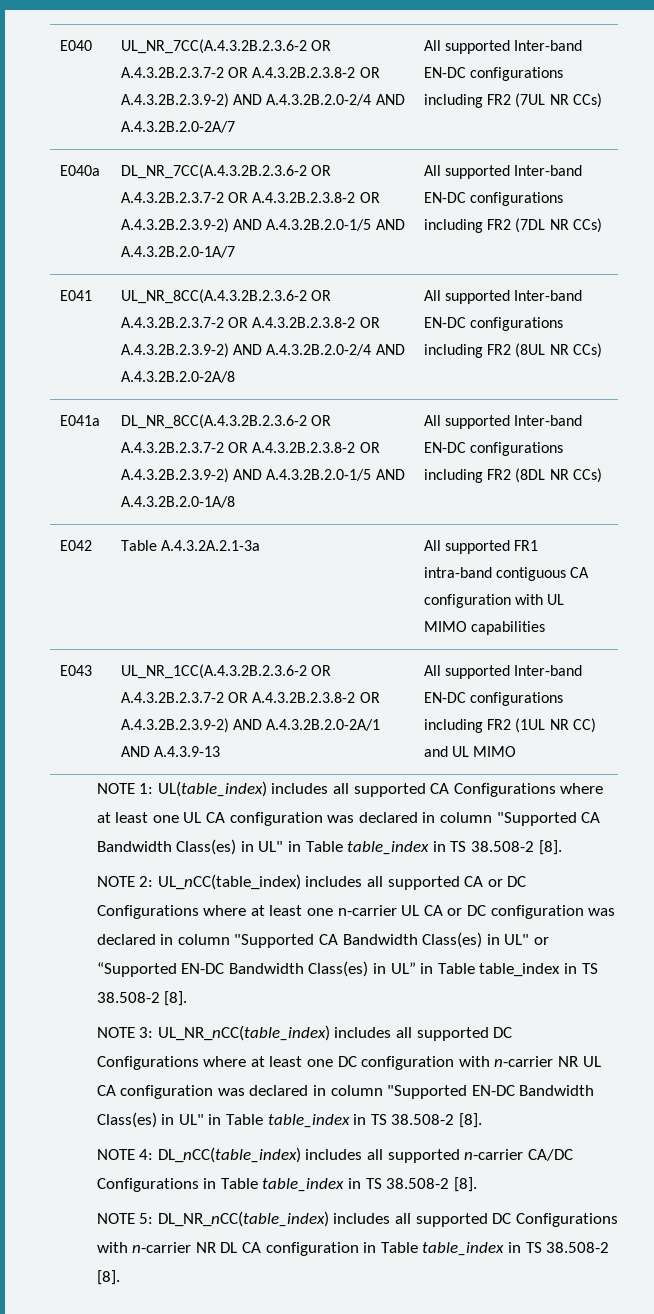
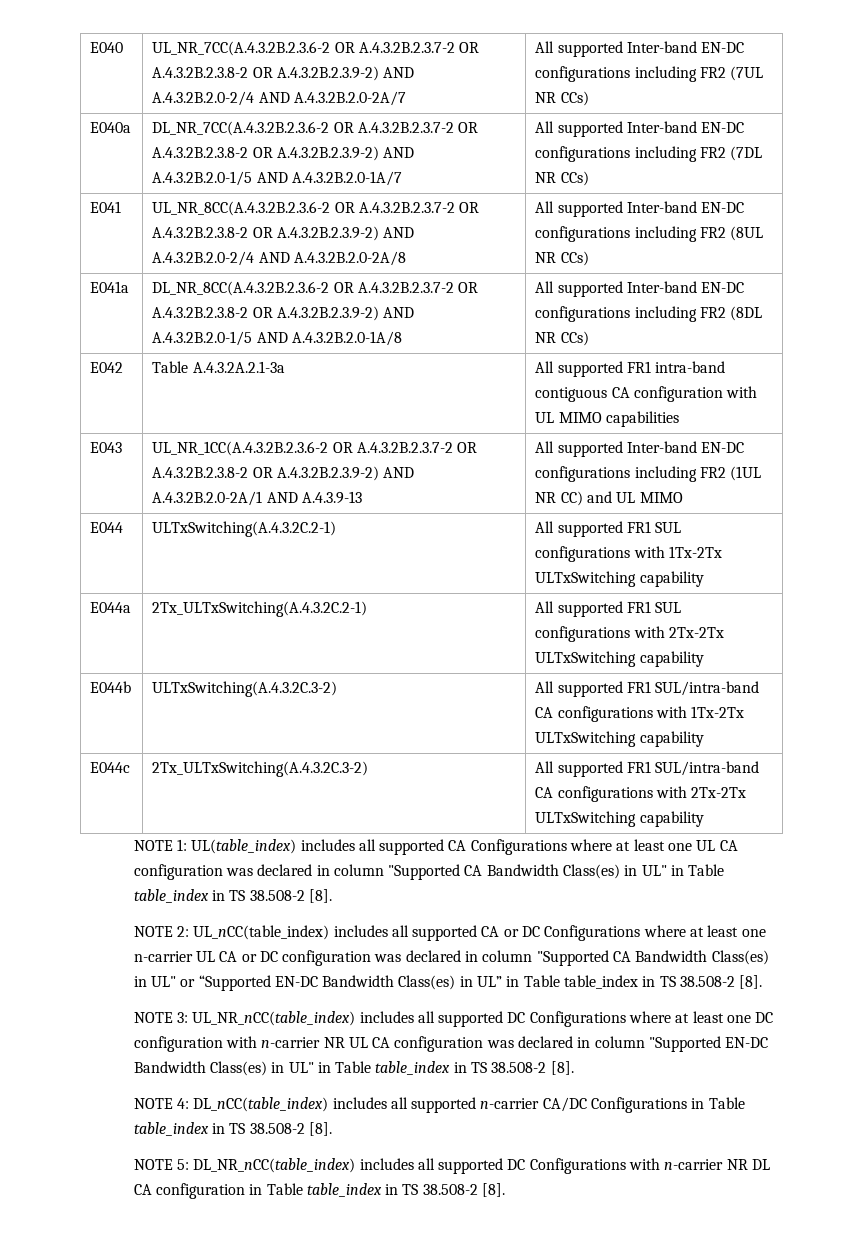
(517, 751) none -> [90,522,124,533] [152,521,337,537] [535,521,682,537] [535,546,723,562] [535,571,704,587] [90,602,132,613] [152,601,368,617] [535,601,682,617] [535,626,725,642] [535,651,704,667] [90,681,132,693] [152,681,338,697] [535,681,760,697] [535,706,745,722] [535,731,704,747] [90,762,131,773] [152,761,369,777] [535,761,760,777] [535,786,747,802] [535,811,704,827] // E044 | ULTxSwitching(A.4.3.2C.2-1) | All supported FR1 SUL configurations with 1Tx-2Tx ULTxSwitching capability // E044a | 2Tx_ULTxSwitching(A.4.3.2C.2-1) | All supported FR1 SUL configurations with 2Tx-2Tx ULTxSwitching capability // E044b | ULTxSwitching(A.4.3.2C.3-2) | All supported FR1 SUL/intra-band CA configurations with 1Tx-2Tx ULTxSwitching capability // E044c | 2Tx_ULTxSwitching(A.4.3.2C.3-2) | All supported FR1 SUL/intra-band CA configurations with 2Tx-2Tx ULTxSwitching capability

